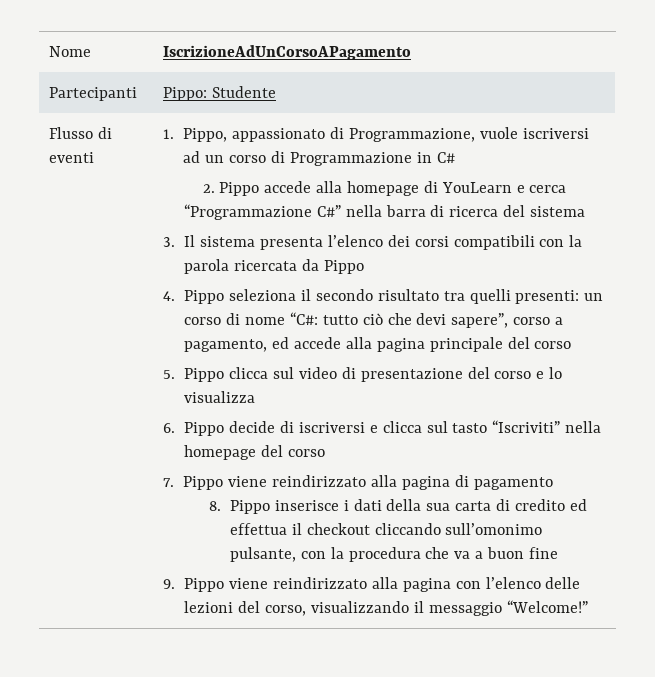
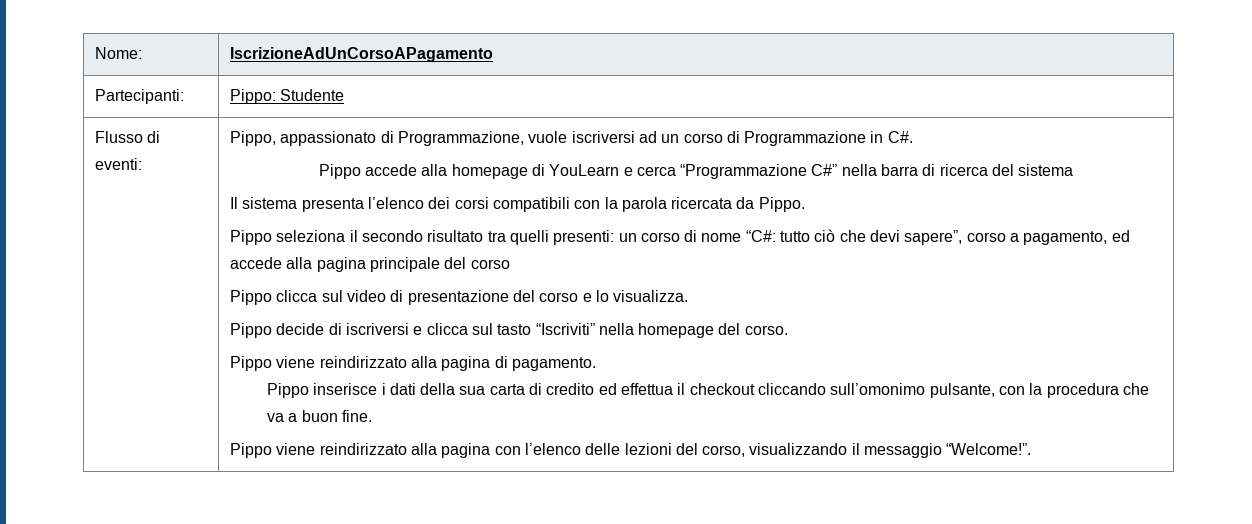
[49,46,92,57] Nome -> [94,47,142,59] Nome:
[49,87,138,101] Partecipanti -> [94,89,184,104] Partecipanti:
[49,152,95,163] [163,129,175,139] eventi | 1. -> [94,158,142,170] eventi: |
[436,152,455,163] [202,184,215,193] C# // 2. -> [887,131,913,143] C#. //
[163,237,176,247] 3. -> (1074, 170) none
[323,260,364,274] [163,291,176,301] Pippo // 4. -> [758,197,805,212] Pippo. //
[163,370,176,379] 5. -> (510, 264) none
[184,391,256,403] [163,423,176,433] visualizza // 6. -> [613,290,689,302] visualizza. //
[288,449,326,457] [163,478,175,487] corso // 7. -> [744,325,788,335] corso. //
[473,477,553,490] [209,501,222,511] pagamento // 8. -> [511,357,596,371] pagamento. //
[528,547,558,559] [163,579,176,589] fine // 9. -> [341,410,372,422] fine. //
[506,600,588,613] “Welcome!” -> [946,443,1032,455] “Welcome!”.

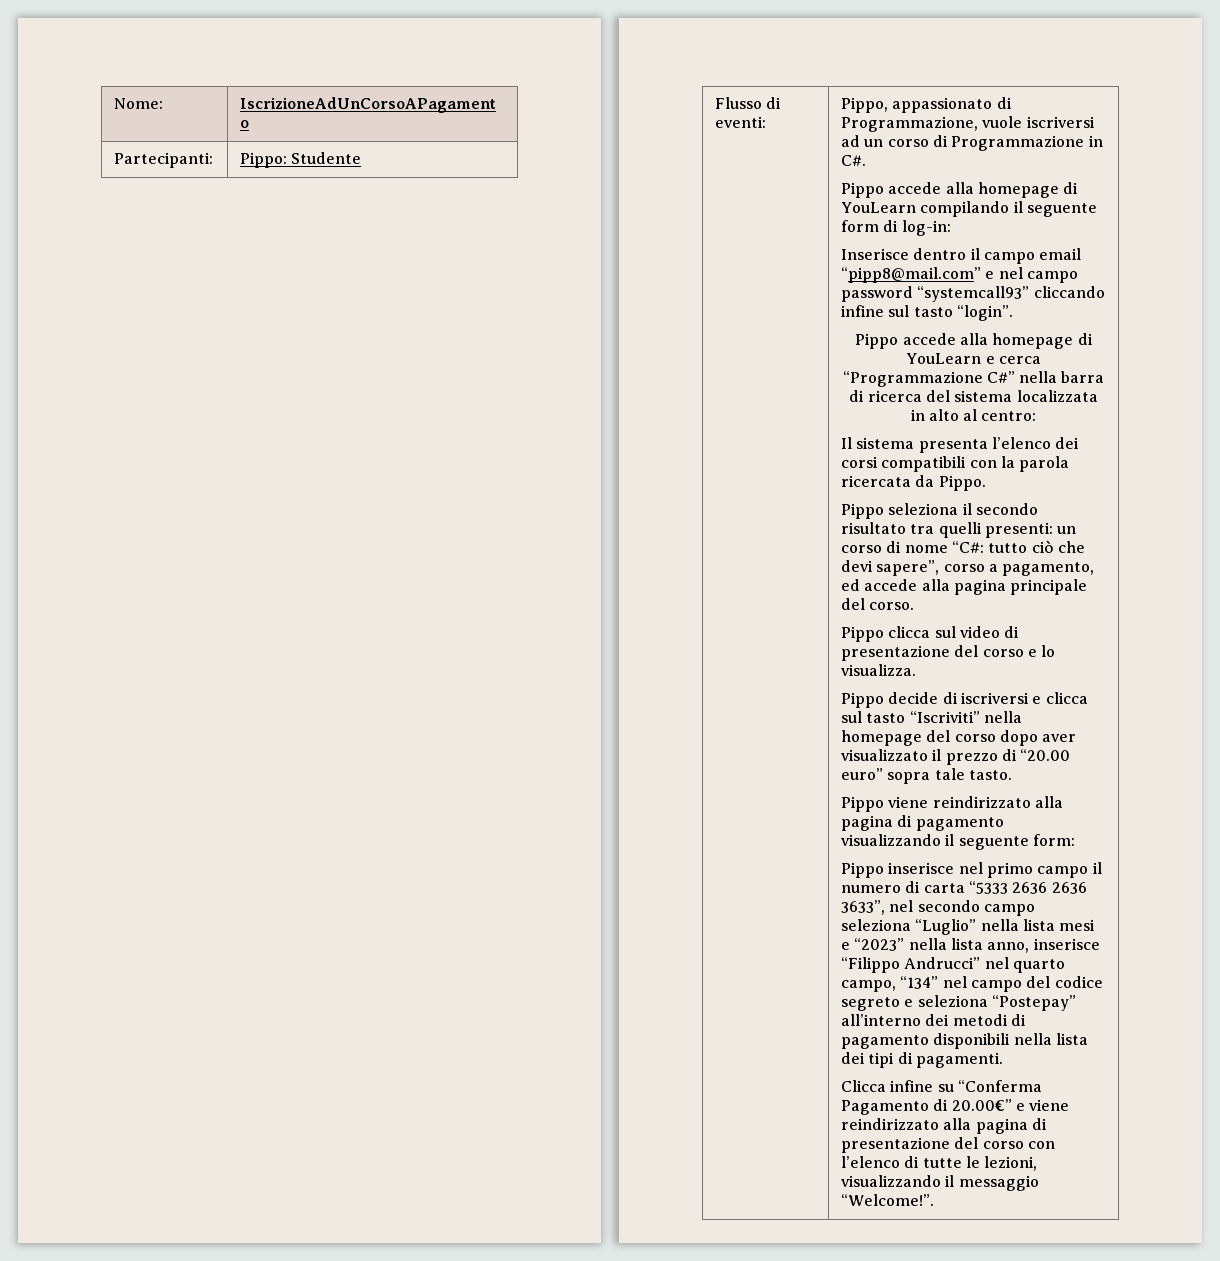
(913, 137) none -> [841,182,1079,198] [841,201,1098,217] [841,220,951,236] [841,248,1082,264] [841,267,1079,283] [841,286,1105,302] [841,305,1014,321] // Pippo accede alla homepage di YouLearn compilando il seguente form di log-in: // Inserisce dentro il campo email “pipp8@mail.com” e nel campo password “systemcall93” cliccando infine sul tasto “login”.
(1074, 170) none -> [1016,390,1098,402] [910,409,1037,421] localizzata in alto al centro:
[470,259,510,269] corso -> [869,602,915,610] corso.
[744,325,788,335] corso. -> [954,730,1077,746] [841,749,1071,765] [841,768,1013,784] corso dopo aver visualizzato il prezzo di “20.00 euro” sopra tale tasto.
[511,357,596,371] [266,383,1149,398] [266,410,372,422] [229,443,746,458] pagamento. // Pippo inserisce i dati della sua carta di credito ed effettua il checkout cliccando sull’omonimo pulsante, con la procedura che va a buon fine. // Pippo viene reindirizzato alla pagina con l’elenco delle lezioni del corso, -> [915,817,1004,831] [841,834,1076,850] [841,862,1102,878] [841,881,1087,894] [841,900,1036,916] [841,919,1096,935] [841,938,1100,953] [841,957,1066,973] [841,976,1103,992] [841,995,1077,1011] [841,1014,1027,1026] [841,1033,1089,1049] [841,1052,1004,1068] [841,1080,1043,1092] [841,1099,1070,1115] [841,1118,1048,1134] [841,1137,1056,1153] [841,1156,1038,1171] pagamento visualizzando il seguente form: // Pippo inserisce nel primo campo il numero di carta “5333 2636 2636 3633”, nel secondo campo seleziona “Luglio” nella lista mesi e “2023” nella lista anno, inserisce “Filippo Andrucci” nel quarto campo, “134” nel campo del codice segreto e seleziona “Postepay” all’interno dei metodi di pagamento disponibili nella lista dei tipi di pagamenti. // Clicca infine su “Conferma Pagamento di 20.00€” e viene reindirizzato alla pagina di presentazione del corso con l’elenco di tutte le lezioni,

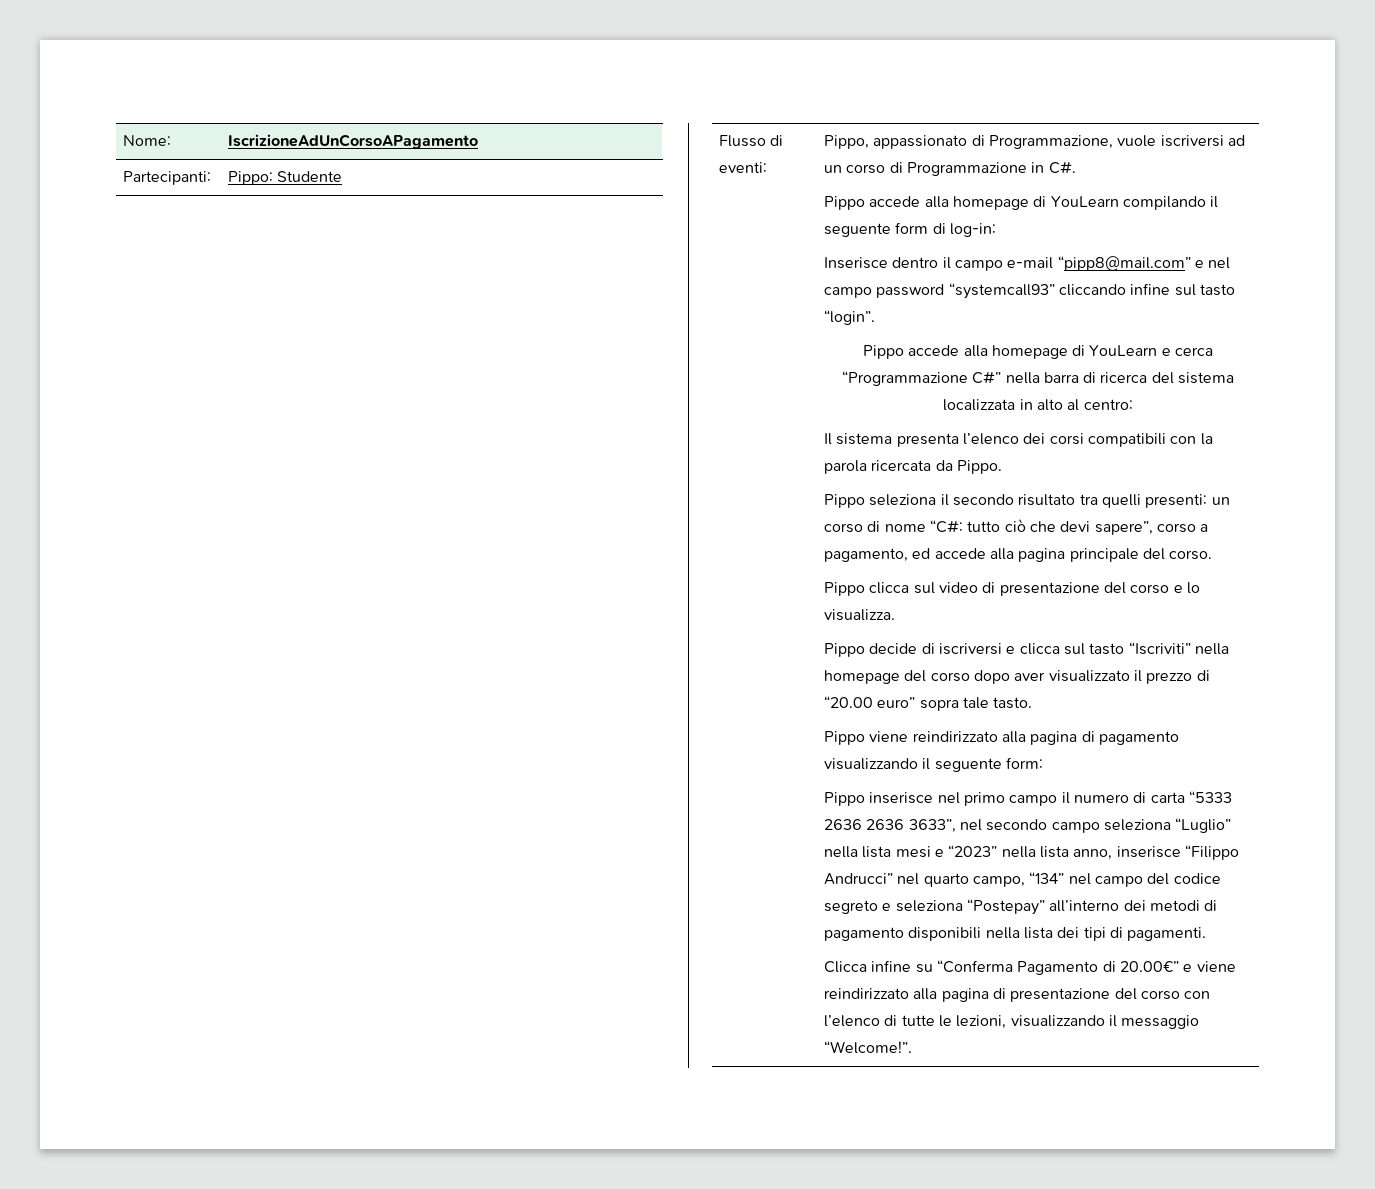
[1039,248,1082,260] email -> [1007,257,1054,269] e-mail

